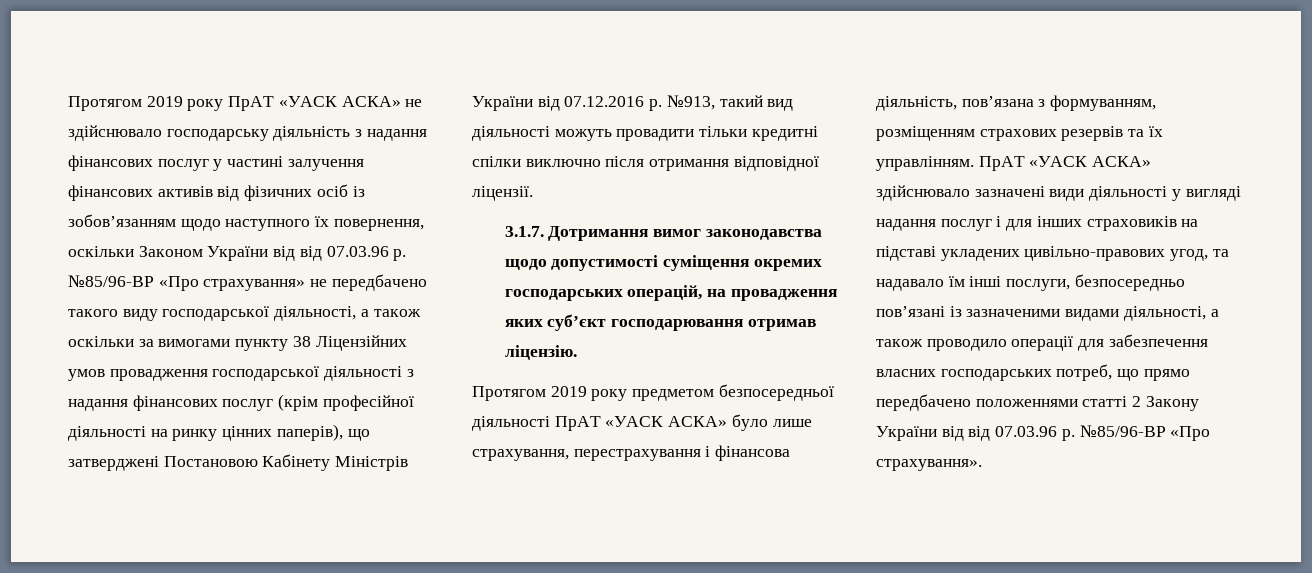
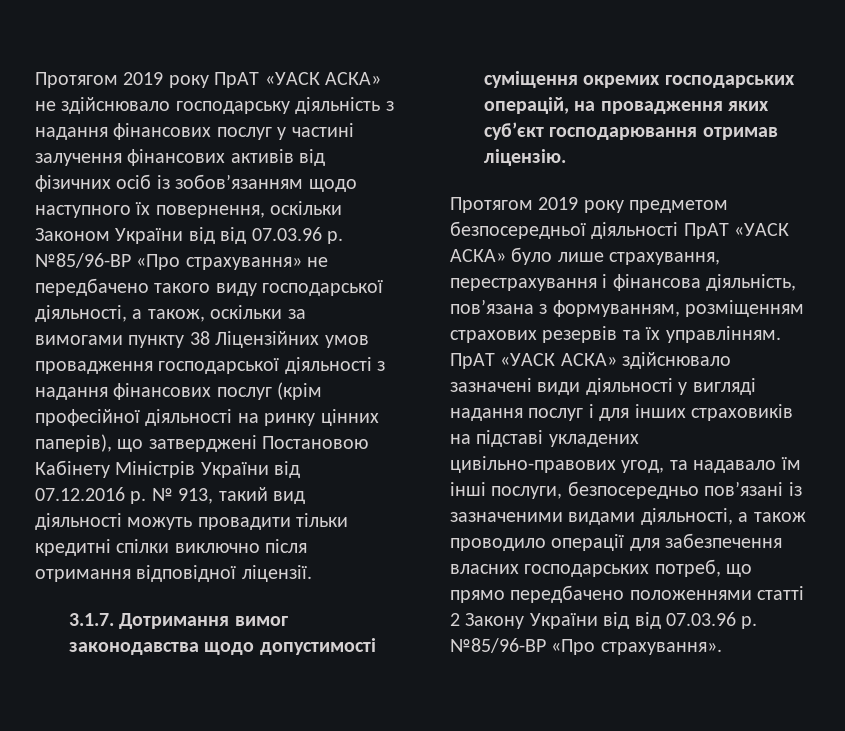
[373,309,421,317] також -> [147,309,205,322] також,
[666,95,715,110] №913, -> [151,488,214,504] № 913,

